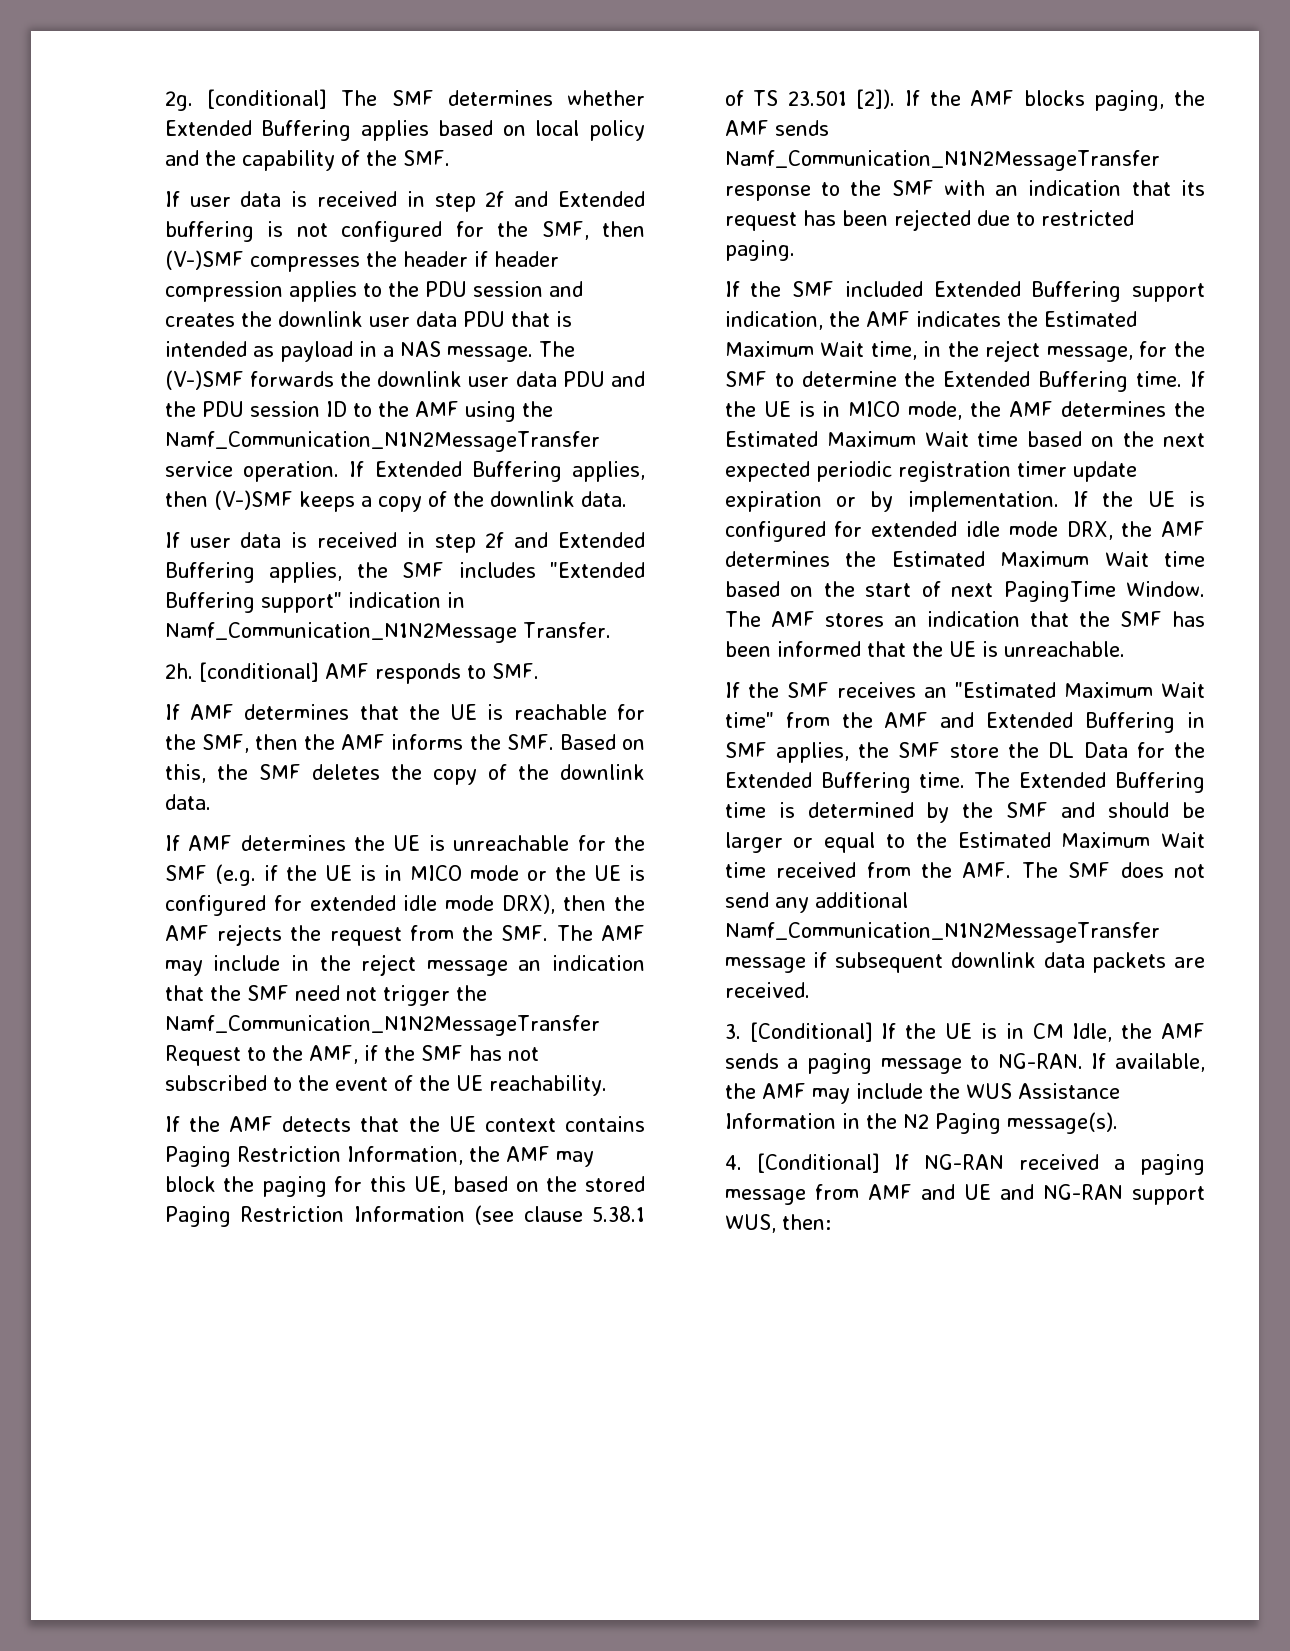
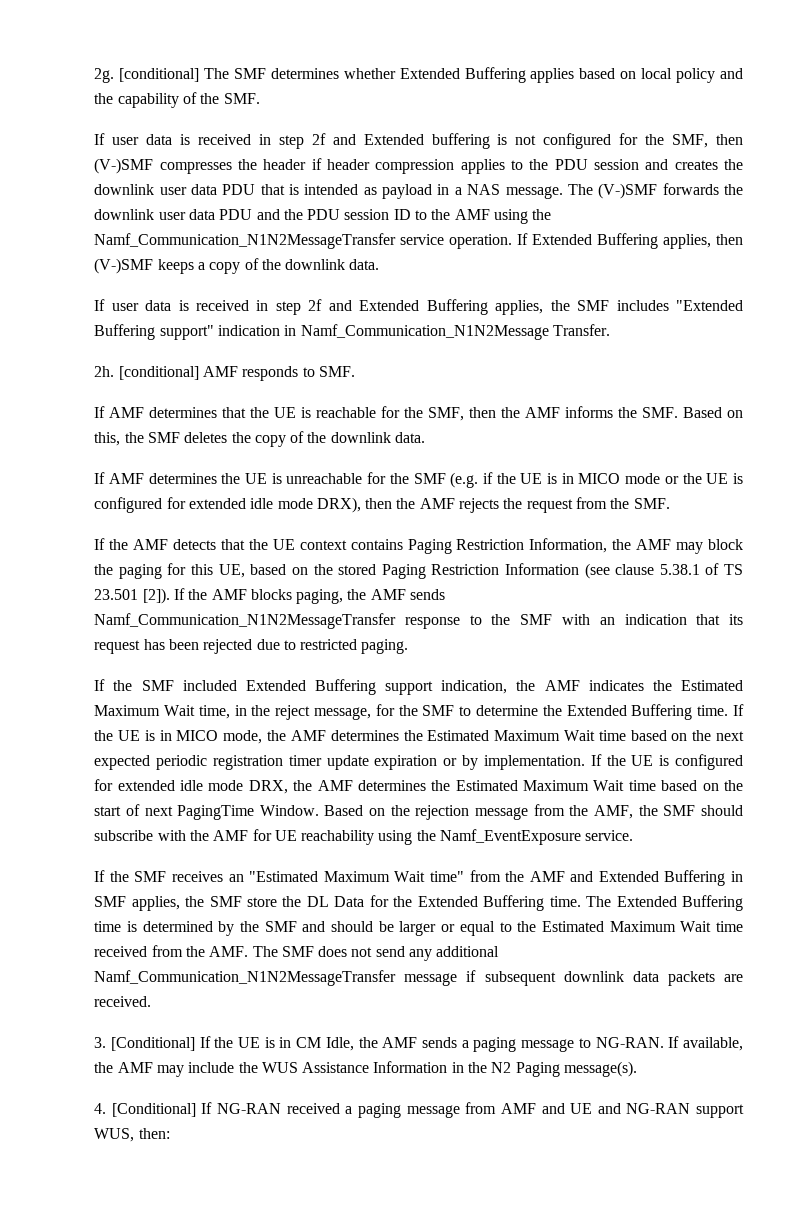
[556,925,646,941] [164,954,645,976] [164,985,487,1006] [164,1015,600,1036] [164,1045,539,1066] [164,1075,607,1096] The AMF may include in the reject message an indication that the SMF need not trigger the Namf_Communication_N1N2MessageTransfer Request to the AMF, if the SMF has not subscribed to the event of the UE reachability. -> (670, 503) none
[724,611,1205,627] [724,641,1125,657] The AMF stores an indication that the SMF has been informed that the UE is unreachable. -> [324,804,743,820] [94,829,634,845] Based on the rejection message from the AMF, the SMF should subscribe with the AMF for UE reachability using the Namf_EventExposure service.

